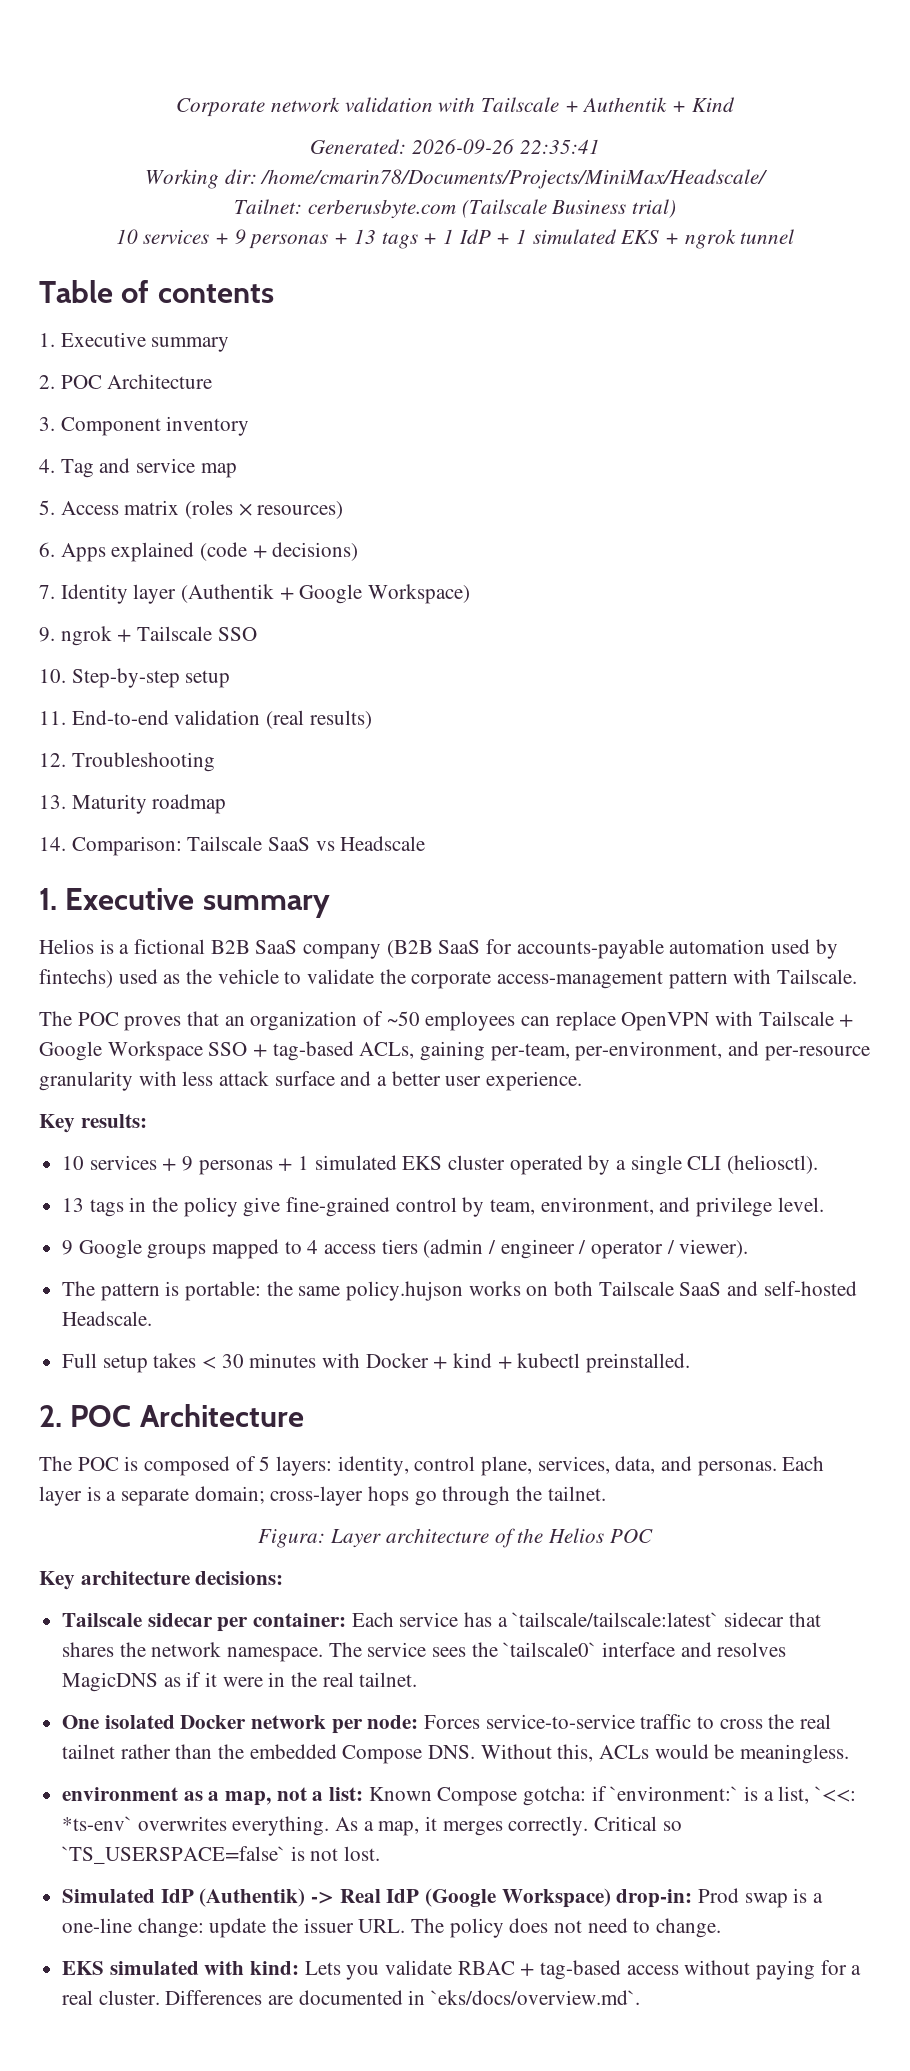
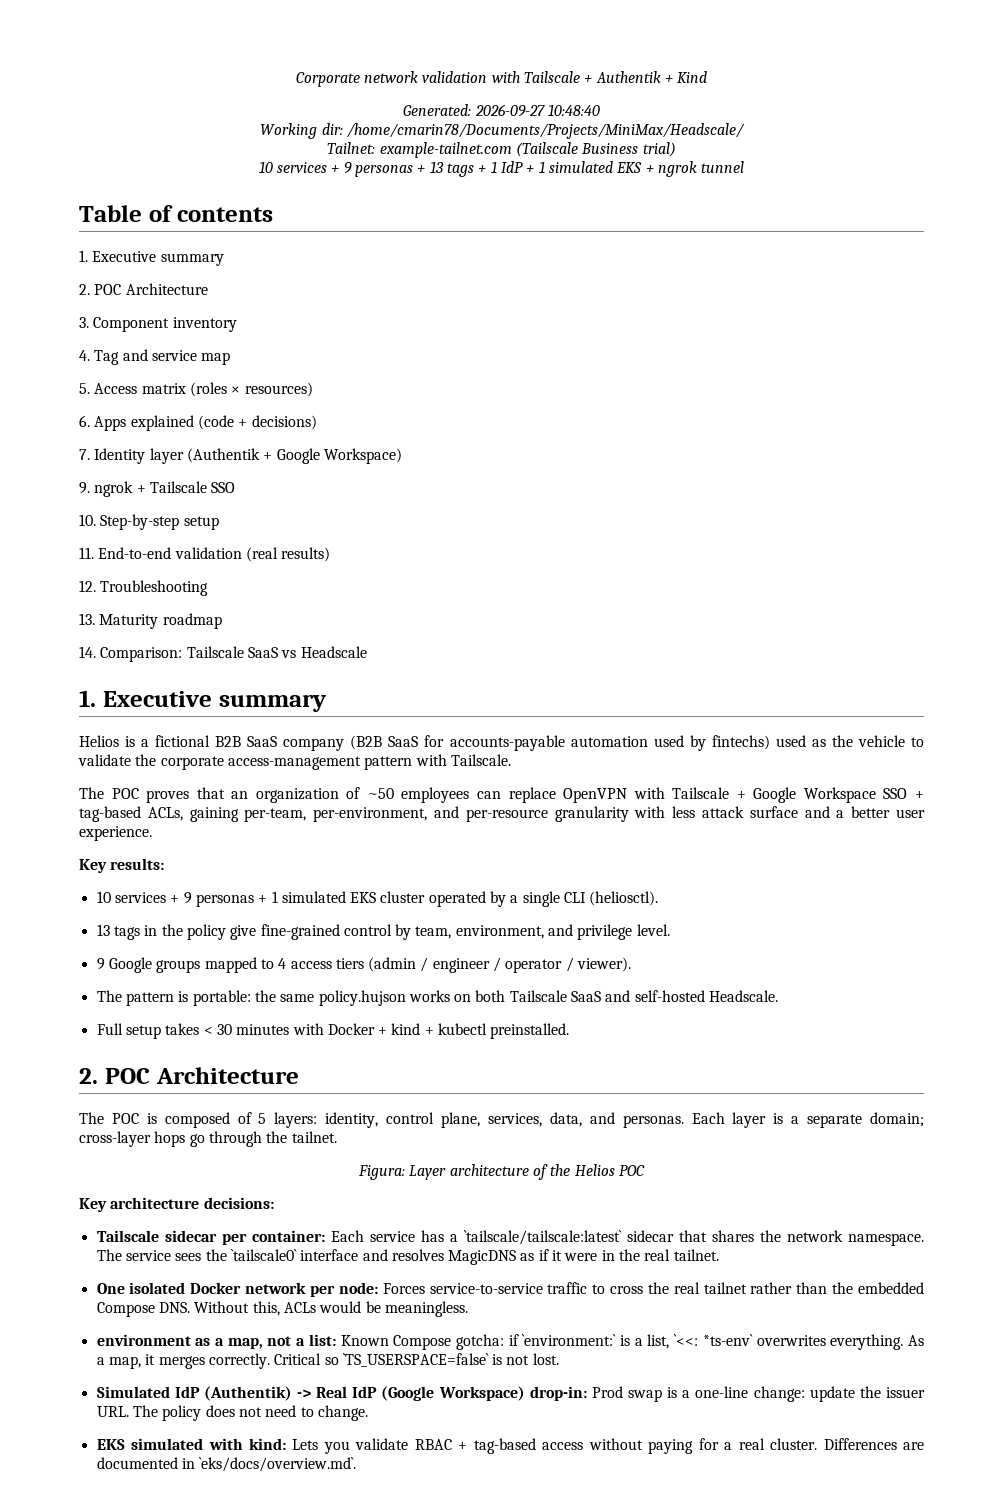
[412,139,600,154] 2026-09-26 22:35:41 -> [474,104,600,117] 2026-09-27 10:48:40
[307,199,456,219] cerberusbyte.com -> [379,142,512,158] example-tailnet.com

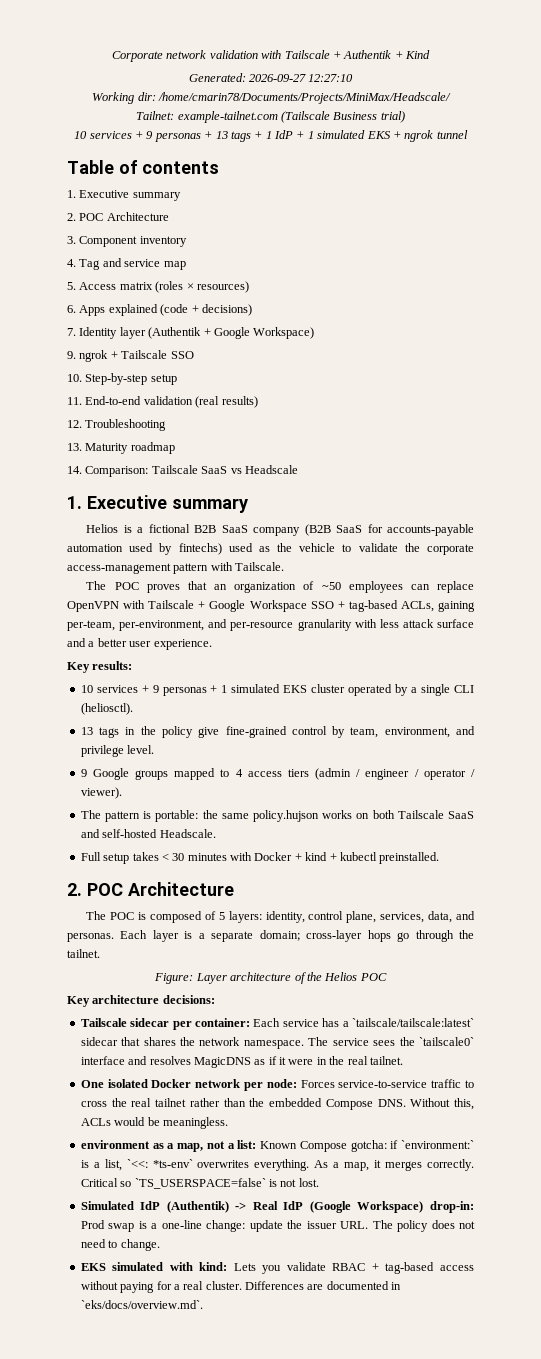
[547,104,600,116] 10:48:40 -> [308,74,354,82] 12:27:10
[358,1165,406,1180] Figura: -> [154,973,194,984] Figure:

